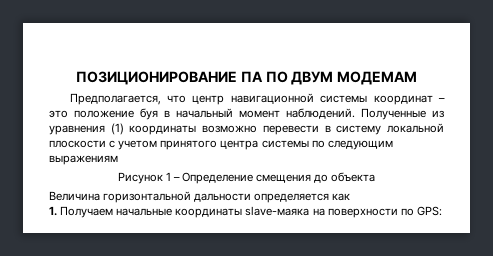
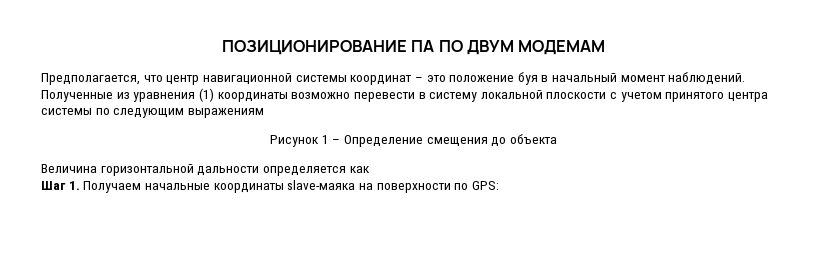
(351, 197) none -> [41,181,66,190] Шаг

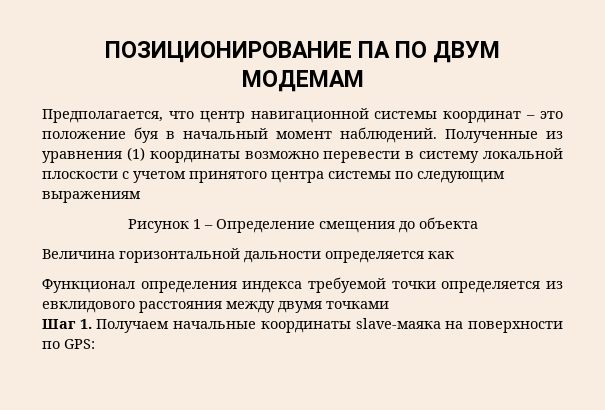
(370, 169) none -> [42,277,564,293] [42,301,389,313] // Функционал определения индекса требуемой точки определяется из евклидового расстояния между двумя точками

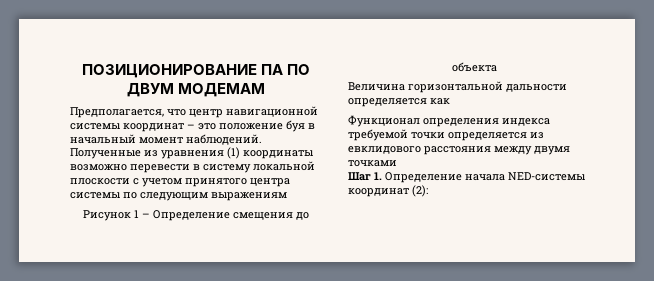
[96,318,563,333] [42,339,95,349] Получаем начальные координаты slave-маяка на поверхности по GPS: -> [385,172,585,183] [348,185,428,197] Определение начала NED-системы координат (2):

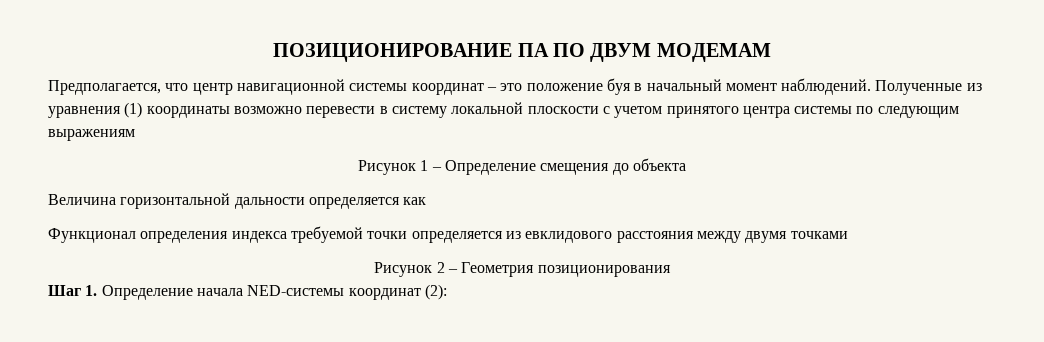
(397, 163) none -> [374,262,671,277] // Рисунок 2 – Геометрия позиционирования

